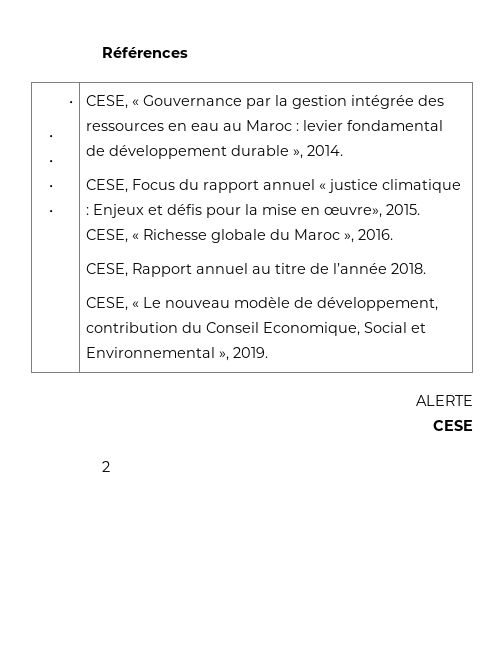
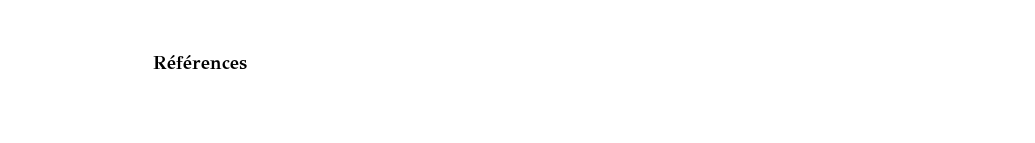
[68,101,73,106] [48,135,53,140] [48,160,53,165] [48,185,53,190] [48,210,53,215] [86,95,445,109] [86,120,444,131] [86,145,344,159] [86,179,462,193] [86,204,421,218] [86,229,394,243] [86,263,427,277] [86,297,439,311] [86,322,427,336] [86,347,269,361] [416,395,473,406] [433,420,473,431] [102,461,111,472] // • // • // • // • // • | CESE, « Gouvernance par la gestion intégrée des ressources en eau au Maroc : levier fondamental de développement durable », 2014. // CESE, Focus du rapport annuel « justice climatique : Enjeux et défis pour la mise en œuvre», 2015. CESE, « Richesse globale du Maroc », 2016. // CESE, Rapport annuel au titre de l’année 2018. // CESE, « Le nouveau modèle de développement, contribution du Conseil Economique, Social et Environnemental », 2019. // ALERTE // CESE // 2 -> (247, 62) none

